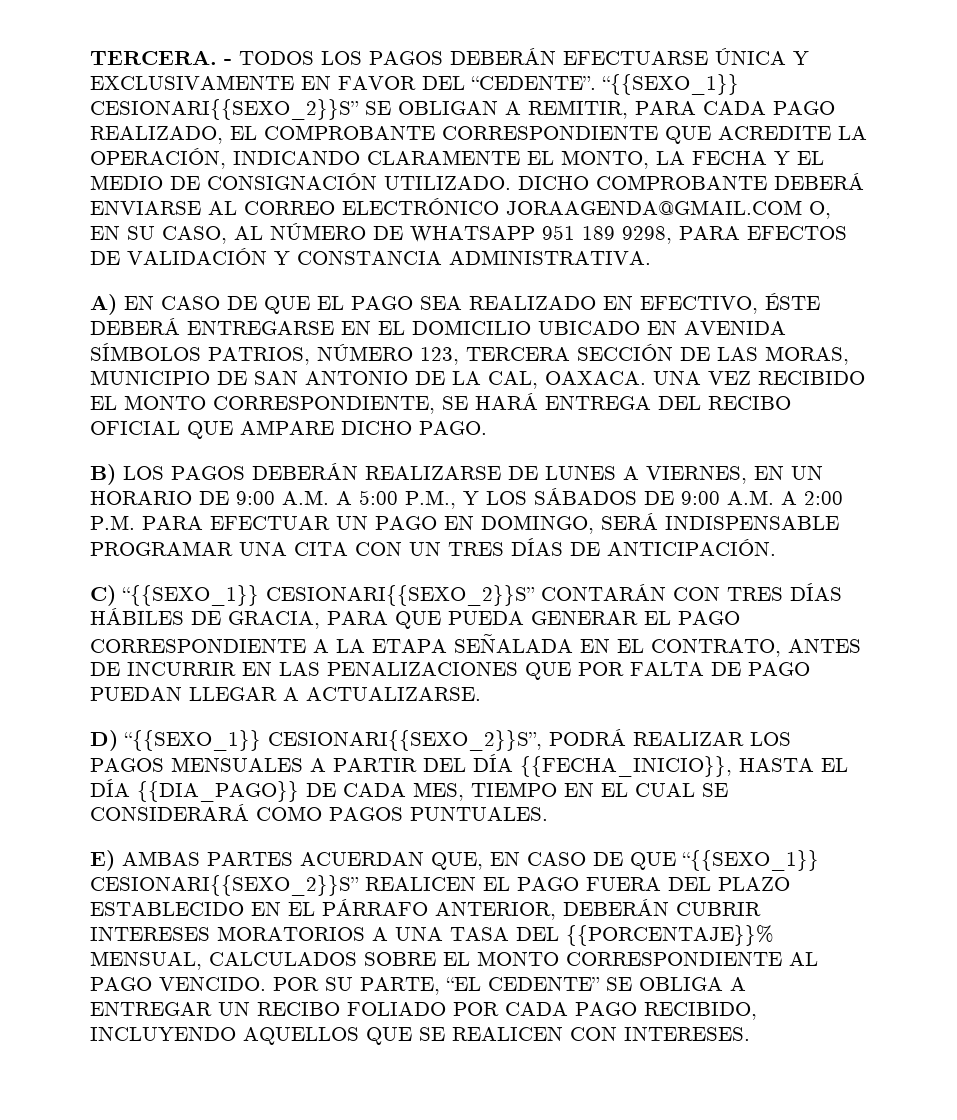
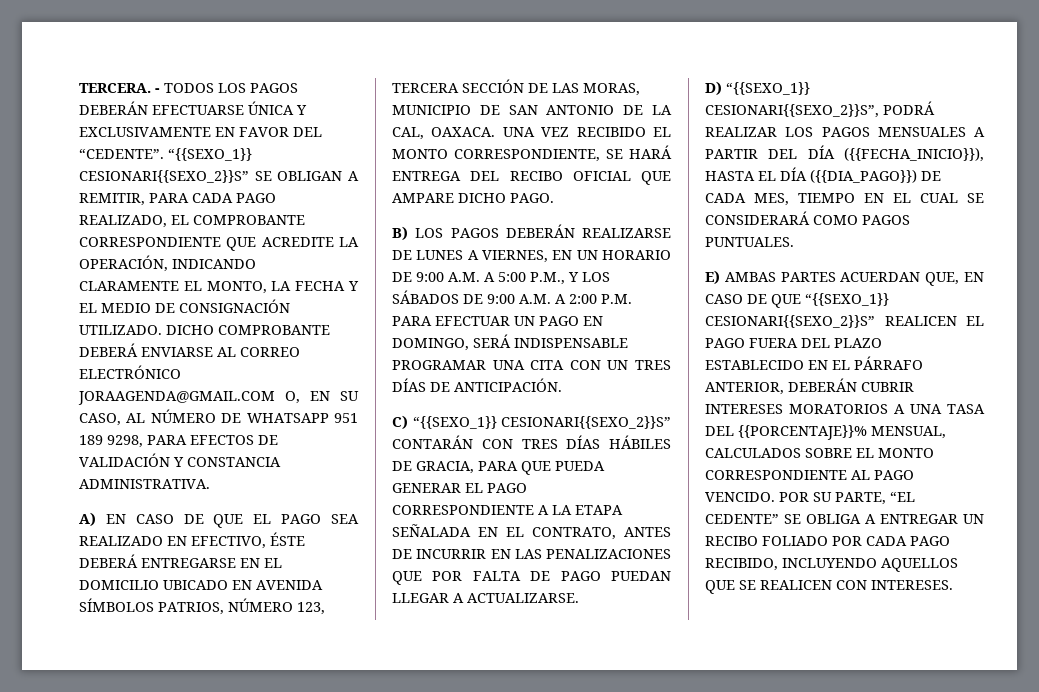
[520,756,732,777] {{FECHA_INICIO}}, -> [844,147,984,162] ({{FECHA_INICIO}}),
[137,781,299,802] {{DIA_PAGO}} -> [810,169,917,183] ({{DIA_PAGO}})

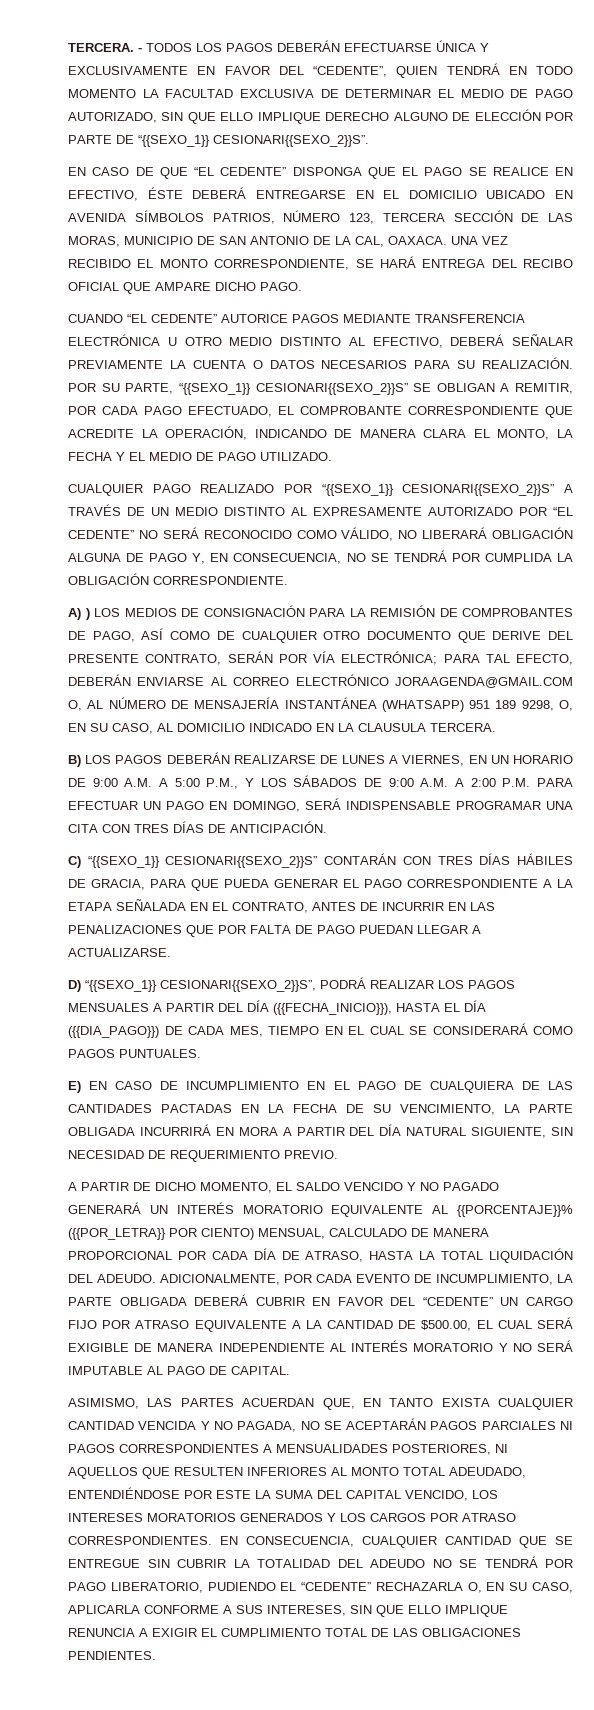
[79,148,252,161] [79,170,359,183] [79,193,276,206] [79,215,305,228] [79,237,359,251] [79,255,256,272] [79,281,360,294] [79,299,290,313] [79,325,330,335] [79,343,300,357] [79,365,181,379] [78,391,359,405] [79,409,358,426] [79,435,278,448] [79,453,281,467] [79,479,210,489] [79,512,359,528] [79,536,163,546] “CEDENTE”. “{{SEXO_1}} CESIONARI{{SEXO_2}}S” SE OBLIGAN A REMITIR, PARA CADA PAGO REALIZADO, EL COMPROBANTE CORRESPONDIENTE QUE ACREDITE LA OPERACIÓN, INDICANDO CLARAMENTE EL MONTO, LA FECHA Y EL MEDIO DE CONSIGNACIÓN UTILIZADO. DICHO COMPROBANTE DEBERÁ ENVIARSE AL CORREO ELECTRÓNICO JORAAGENDA@GMAIL.COM O, EN SU CASO, AL NÚMERO DE WHATSAPP 951 189 9298, PARA EFECTOS DE VALIDACIÓN Y CONSTANCIA ADMINISTRATIVA. // A) EN CASO DE QUE EL PAGO SEA REALIZADO -> [313,63,573,78] [68,89,573,98] [68,109,573,124] [68,135,369,147] [68,167,549,179] “CEDENTE”, QUIEN TENDRÁ EN TODO MOMENTO LA FACULTAD EXCLUSIVA DE DETERMINAR EL MEDIO DE PAGO AUTORIZADO, SIN QUE ELLO IMPLIQUE DERECHO ALGUNO DE ELECCIÓN POR PARTE DE “{{SEXO_1}} CESIONARI{{SEXO_2}}S”. // EN CASO DE QUE “EL CEDENTE” DISPONGA QUE EL PAGO SE REALICE
(554, 198) none -> [68,314,525,323] [68,334,573,348] [68,357,573,369] [68,383,573,395] [68,406,573,418] [68,426,573,440] [68,452,332,461] [68,484,573,496] [68,504,573,516] [68,527,573,541] [68,550,573,564] [68,573,288,585] [68,605,573,620] [68,628,573,643] [68,651,573,665] [68,674,573,688] [68,697,573,712] [68,723,496,734] // CUANDO “EL CEDENTE” AUTORICE PAGOS MEDIANTE TRANSFERENCIA ELECTRÓNICA U OTRO MEDIO DISTINTO AL EFECTIVO, DEBERÁ SEÑALAR PREVIAMENTE LA CUENTA O DATOS NECESARIOS PARA SU REALIZACIÓN. POR SU PARTE, “{{SEXO_1}} CESIONARI{{SEXO_2}}S” SE OBLIGAN A REMITIR, POR CADA PAGO EFECTUADO, EL COMPROBANTE CORRESPONDIENTE QUE ACREDITE LA OPERACIÓN, INDICANDO DE MANERA CLARA EL MONTO, LA FECHA Y EL MEDIO DE PAGO UTILIZADO. // CUALQUIER PAGO REALIZADO POR “{{SEXO_1}} CESIONARI{{SEXO_2}}S” A TRAVÉS DE UN MEDIO DISTINTO AL EXPRESAMENTE AUTORIZADO POR “EL CEDENTE” NO SERÁ RECONOCIDO COMO VÁLIDO, NO LIBERARÁ OBLIGACIÓN ALGUNA DE PAGO Y, EN CONSECUENCIA, NO SE TENDRÁ POR CUMPLIDA LA OBLIGACIÓN CORRESPONDIENTE. // A) ) LOS MEDIOS DE CONSIGNACIÓN PARA LA REMISIÓN DE COMPROBANTES DE PAGO, ASÍ COMO DE CUALQUIER OTRO DOCUMENTO QUE DERIVE DEL PRESENTE CONTRATO, SERÁN POR VÍA ELECTRÓNICA; PARA TAL EFECTO, DEBERÁN ENVIARSE AL CORREO ELECTRÓNICO JORAAGENDA@GMAIL.COM O, AL NÚMERO DE MENSAJERÍA INSTANTÁNEA (WHATSAPP) 951 189 9298, O, EN SU CASO, AL DOMICILIO INDICADO EN LA CLAUSULA TERCERA.
[607,360,629,370] UN -> (130, 828) none
[724,272,984,286] [705,293,889,308] [705,315,984,328] [705,338,882,348] [705,356,923,370] [705,378,914,395] [705,404,985,414] [705,425,946,440] [705,448,934,458] [705,470,914,480] [705,491,915,505] [705,514,984,524] [705,536,950,546] [705,558,958,572] [705,580,953,594] AMBAS PARTES ACUERDAN QUE, EN CASO DE QUE “{{SEXO_1}} CESIONARI{{SEXO_2}}S” REALICEN EL PAGO FUERA DEL PLAZO ESTABLECIDO EN EL PÁRRAFO ANTERIOR, DEBERÁN CUBRIR INTERESES MORATORIOS A UNA TASA DEL {{PORCENTAJE}}% MENSUAL, CALCULADOS SOBRE EL MONTO CORRESPONDIENTE AL PAGO VENCIDO. POR SU PARTE, “EL CEDENTE” SE OBLIGA A ENTREGAR UN RECIBO FOLIADO POR CADA PAGO RECIBIDO, INCLUYENDO AQUELLOS QUE SE REALICEN CON INTERESES. -> [89,1081,573,1093] [68,1104,573,1115] [68,1124,573,1138] [68,1150,338,1162] [68,1182,499,1193] [68,1202,573,1217] [68,1228,489,1240] [68,1248,574,1263] [68,1274,573,1285] [68,1294,573,1306] [68,1317,573,1332] [68,1340,573,1352] [68,1366,290,1375] [68,1398,573,1410] [68,1418,574,1432] [68,1444,508,1455] [68,1467,526,1479] [68,1487,498,1501] [68,1513,516,1522] [68,1536,573,1548] [68,1556,573,1568] [68,1582,573,1593] [68,1605,508,1617] [68,1628,521,1637] [68,1651,156,1660] EN CASO DE INCUMPLIMIENTO EN EL PAGO DE CUALQUIERA DE LAS CANTIDADES PACTADAS EN LA FECHA DE SU VENCIMIENTO, LA PARTE OBLIGADA INCURRIRÁ EN MORA A PARTIR DEL DÍA NATURAL SIGUIENTE, SIN NECESIDAD DE REQUERIMIENTO PREVIO. // A PARTIR DE DICHO MOMENTO, EL SALDO VENCIDO Y NO PAGADO GENERARÁ UN INTERÉS MORATORIO EQUIVALENTE AL {{PORCENTAJE}}% ({{POR_LETRA}} POR CIENTO) MENSUAL, CALCULADO DE MANERA PROPORCIONAL POR CADA DÍA DE ATRASO, HASTA LA TOTAL LIQUIDACIÓN DEL ADEUDO. ADICIONALMENTE, POR CADA EVENTO DE INCUMPLIMIENTO, LA PARTE OBLIGADA DEBERÁ CUBRIR EN FAVOR DEL “CEDENTE” UN CARGO FIJO POR ATRASO EQUIVALENTE A LA CANTIDAD DE $500.00, EL CUAL SERÁ EXIGIBLE DE MANERA INDEPENDIENTE AL INTERÉS MORATORIO Y NO SERÁ IMPUTABLE AL PAGO DE CAPITAL. // ASIMISMO, LAS PARTES ACUERDAN QUE, EN TANTO EXISTA CUALQUIER CANTIDAD VENCIDA Y NO PAGADA, NO SE ACEPTARÁN PAGOS PARCIALES NI PAGOS CORRESPONDIENTES A MENSUALIDADES POSTERIORES, NI AQUELLOS QUE RESULTEN INFERIORES AL MONTO TOTAL ADEUDADO, ENTENDIÉNDOSE POR ESTE LA SUMA DEL CAPITAL VENCIDO, LOS INTERESES MORATORIOS GENERADOS Y LOS CARGOS POR ATRASO CORRESPONDIENTES. EN CONSECUENCIA, CUALQUIER CANTIDAD QUE SE ENTREGUE SIN CUBRIR LA TOTALIDAD DEL ADEUDO NO SE TENDRÁ POR PAGO LIBERATORIO, PUDIENDO EL “CEDENTE” RECHAZARLA O, EN SU CASO, APLICARLA CONFORME A SUS INTERESES, SIN QUE ELLO IMPLIQUE RENUNCIA A EXIGIR EL CUMPLIMIENTO TOTAL DE LAS OBLIGACIONES PENDIENTES.

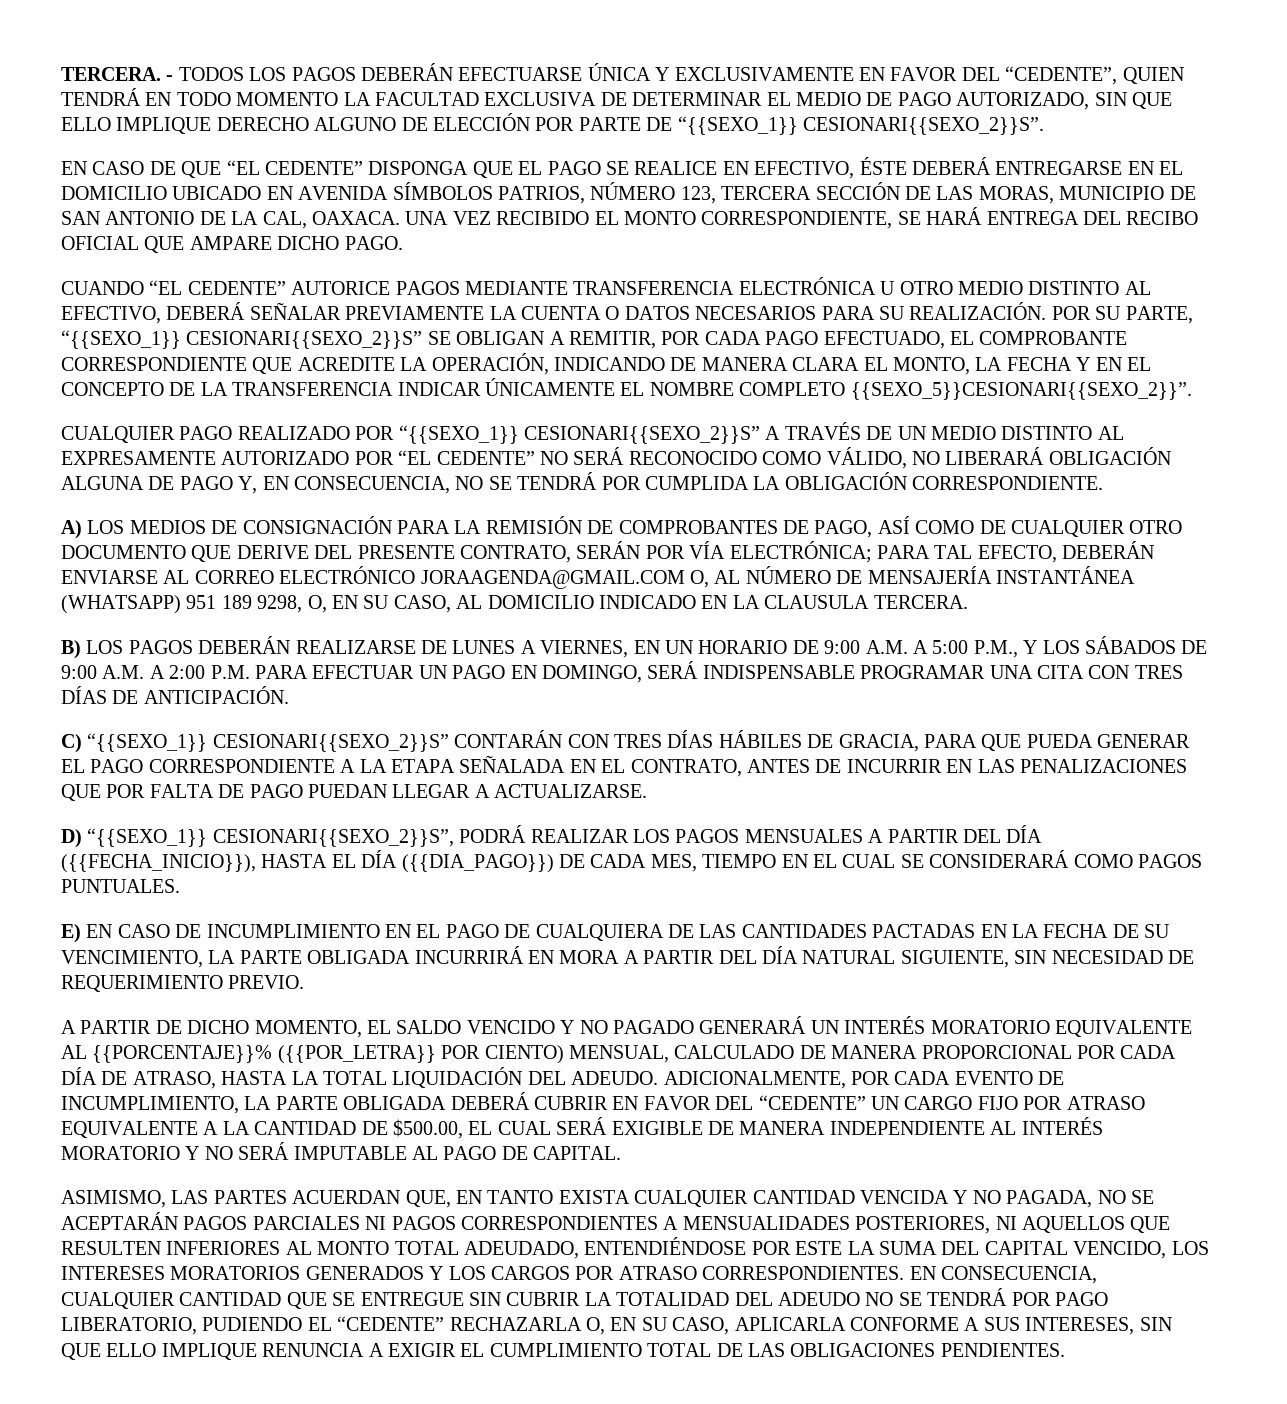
[129,452,332,461] EL MEDIO DE PAGO UTILIZADO. -> [1095,357,1151,371] [61,378,1192,400] EN EL CONCEPTO DE LA TRANSFERENCIA INDICAR ÚNICAMENTE EL NOMBRE COMPLETO {{SEXO_5}}CESIONARI{{SEXO_2}}”.
[85,608,90,620] ) -> (82, 529) none

